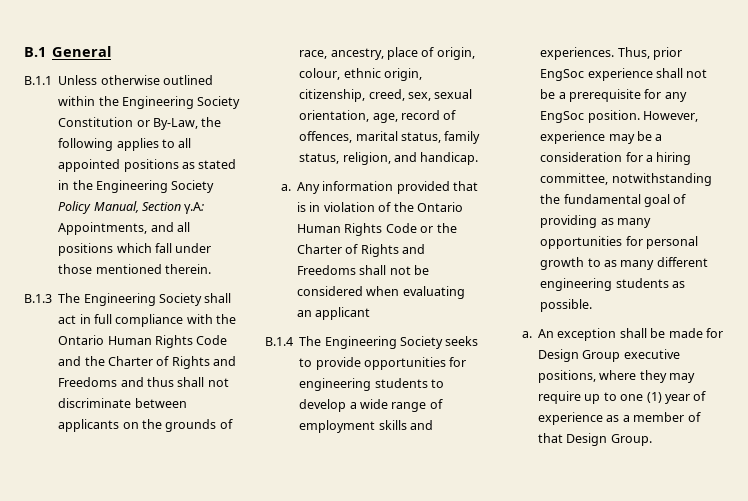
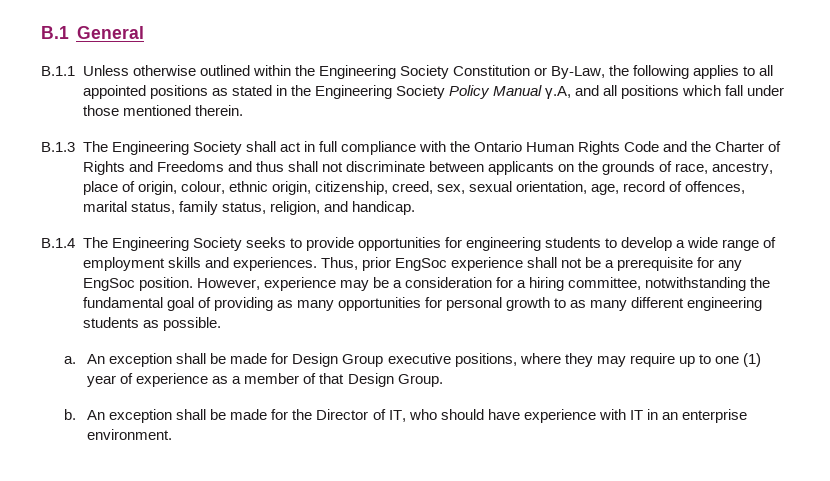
[93,201,205,214] [58,222,148,235] Manual, Section γ.A: Appointments, -> [492,85,572,99] Manual γ.A,
[280,181,479,194] [297,202,463,212] [297,223,457,236] [297,244,426,257] [297,265,430,275] [297,286,465,299] [297,307,371,320] // a. Any information provided that is in violation of the Ontario Human Rights Code or the Charter of Rights and Freedoms shall not be considered when evaluating an applicant -> (415, 208) none
(652, 440) none -> [64,409,748,423] [87,429,173,440] // b. An exception shall be made for the Director of IT, who should have experience with IT in an enterprise environment.

